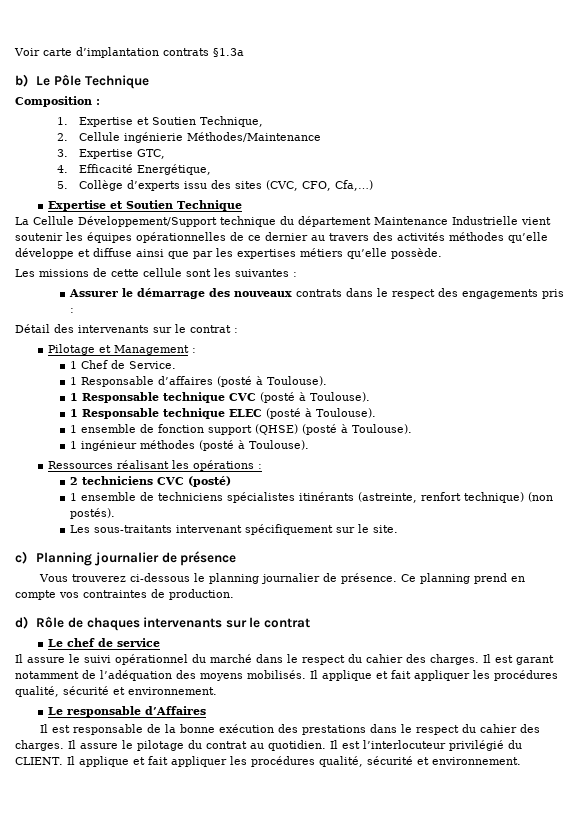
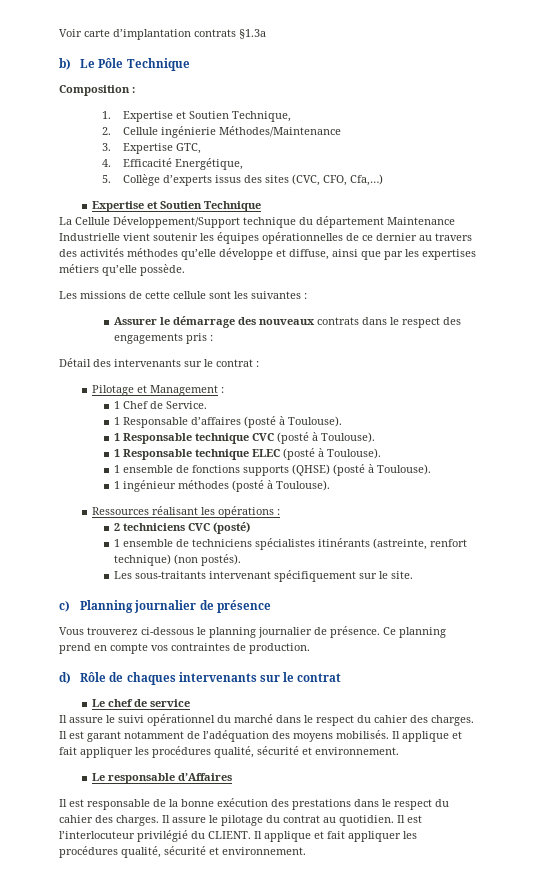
[183,181,207,189] issu -> [214,175,241,183] issus
[93,248,132,257] diffuse -> [289,249,329,260] diffuse,
[157,424,252,435] fonction support -> [191,465,289,476] fonctions supports

